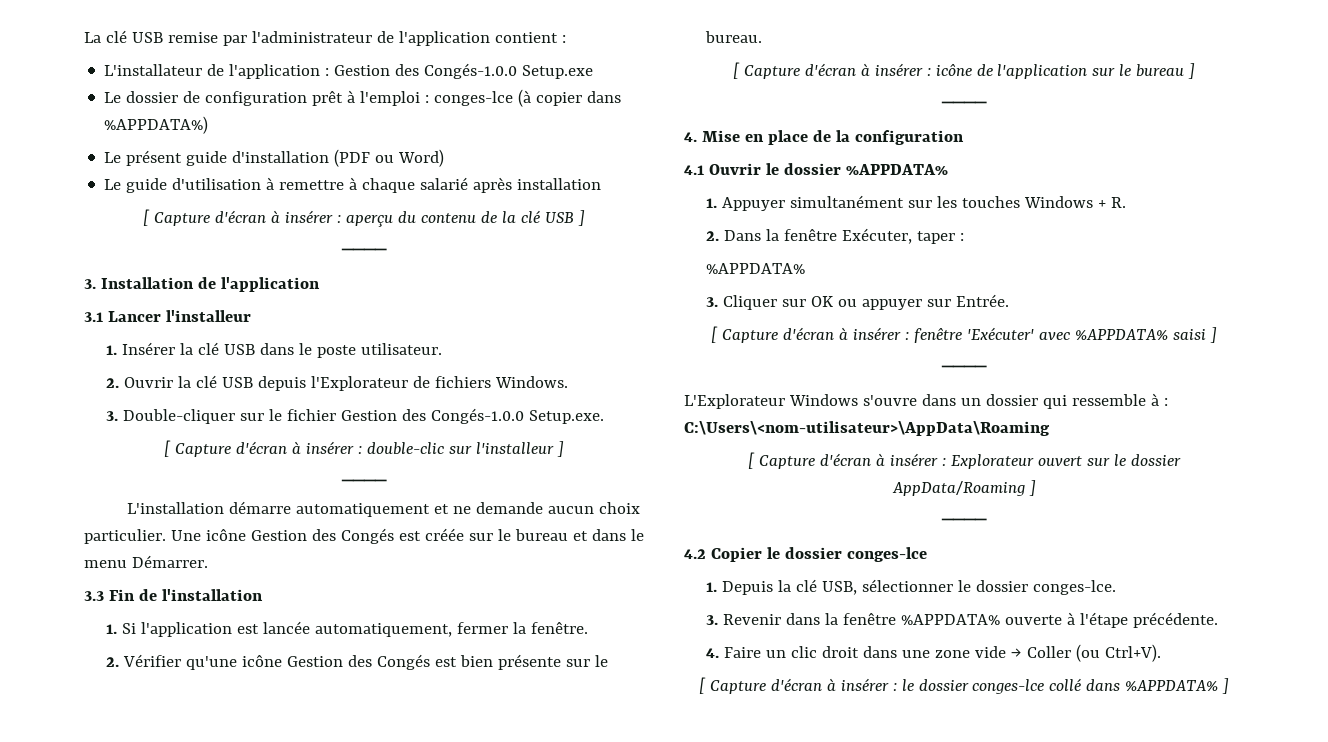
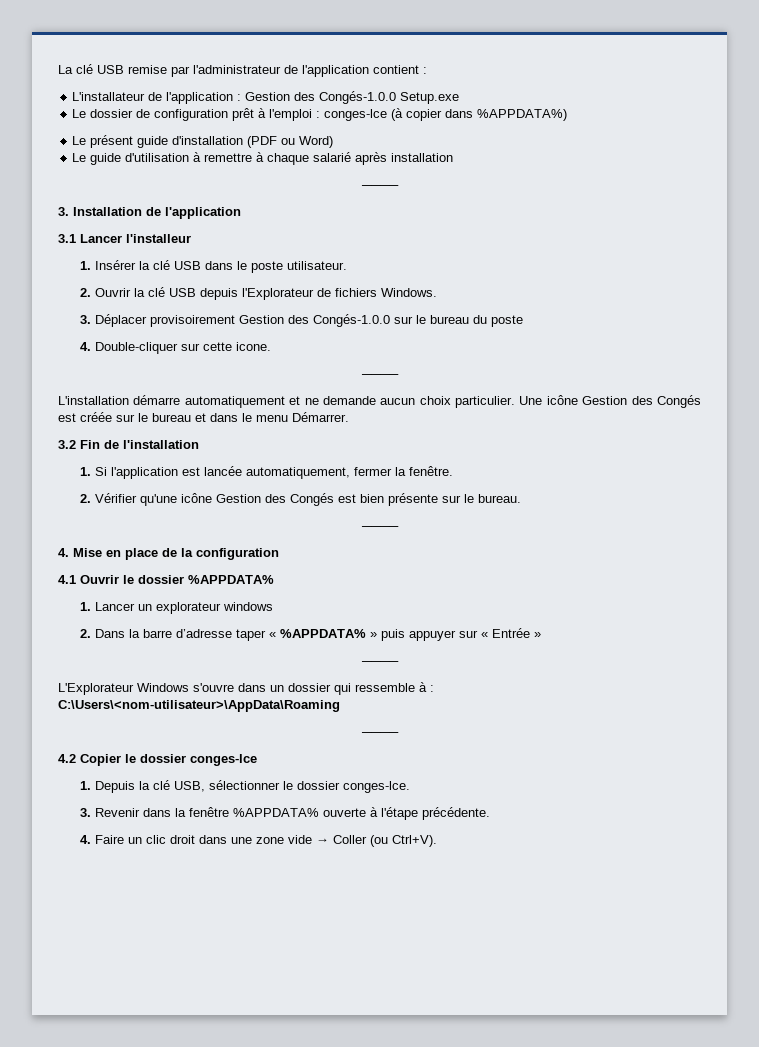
[143,209,585,227] // [ Capture d'écran à insérer : aperçu du contenu de la clé USB ] -> (454, 157) none
[122,408,604,424] [164,440,564,457] Double-cliquer sur le fichier Gestion des Congés-1.0.0 Setup.exe. // [ Capture d'écran à insérer : double-clic sur l'installeur ] -> [94,314,523,327] [79,342,271,354] Déplacer provisoirement Gestion des Congés-1.0.0 sur le bureau du poste // 4. Double-cliquer sur cette icone.
[84,591,104,601] 3.3 -> [58,440,76,449] 3.2
[732,62,1196,79] // [ Capture d'écran à insérer : icône de l'application sur le bureau ] -> (521, 498) none
[721,195,1126,211] [705,228,964,244] [705,263,805,274] [705,294,1009,310] [711,326,1217,343] Appuyer simultanément sur les touches Windows + R. // 2. Dans la fenêtre Exécuter, taper : // %APPDATA% // 3. Cliquer sur OK ou appuyer sur Entrée. // [ Capture d'écran à insérer : fenêtre 'Exécuter' avec %APPDATA% saisi ] -> [94,602,273,614] [79,628,541,641] Lancer un explorateur windows // 2. Dans la barre d’adresse taper « %APPDATA% » puis appuyer sur « Entrée »
[748,452,1181,469] [891,480,1036,496] // [ Capture d'écran à insérer : Explorateur ouvert sur le dossier AppData/Roaming ] -> (340, 706) none
[698,677,1230,694] // [ Capture d'écran à insérer : le dossier conges-lce collé dans %APPDATA% ] -> (437, 841) none

